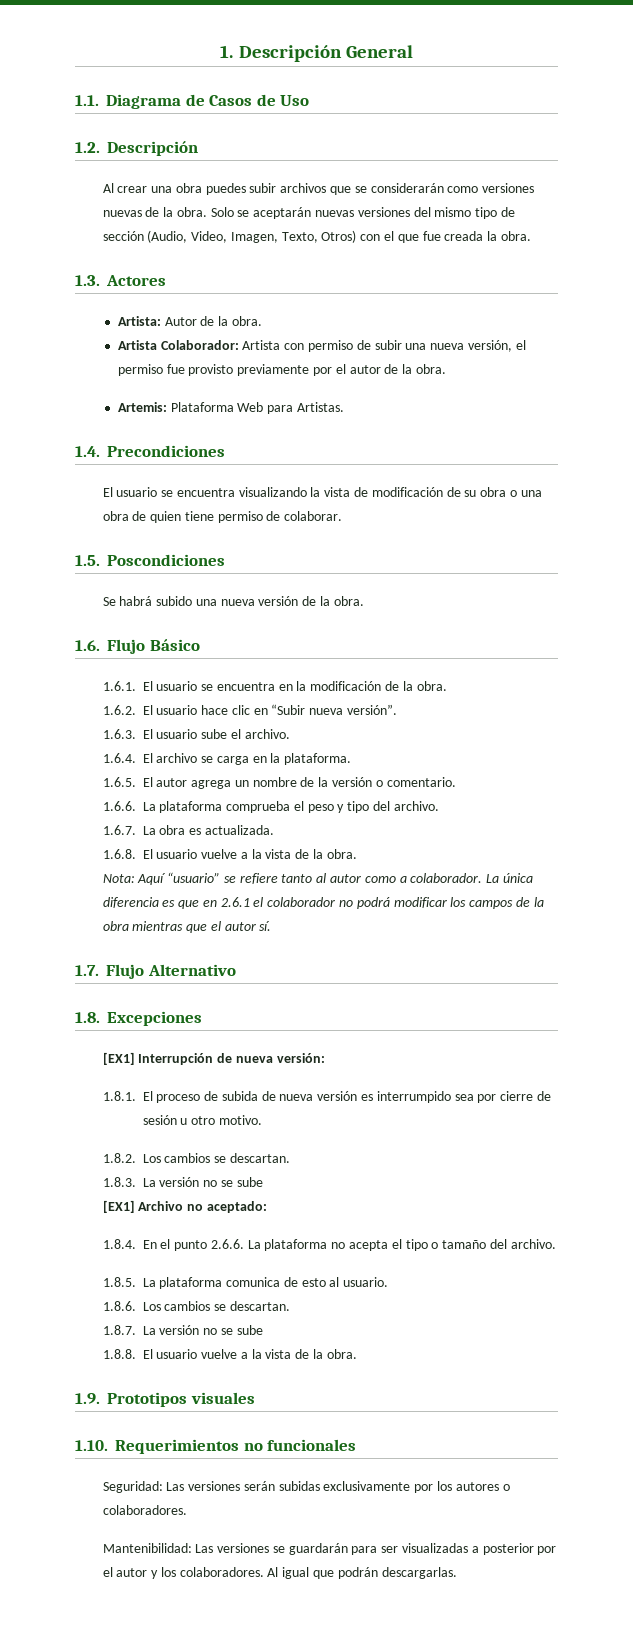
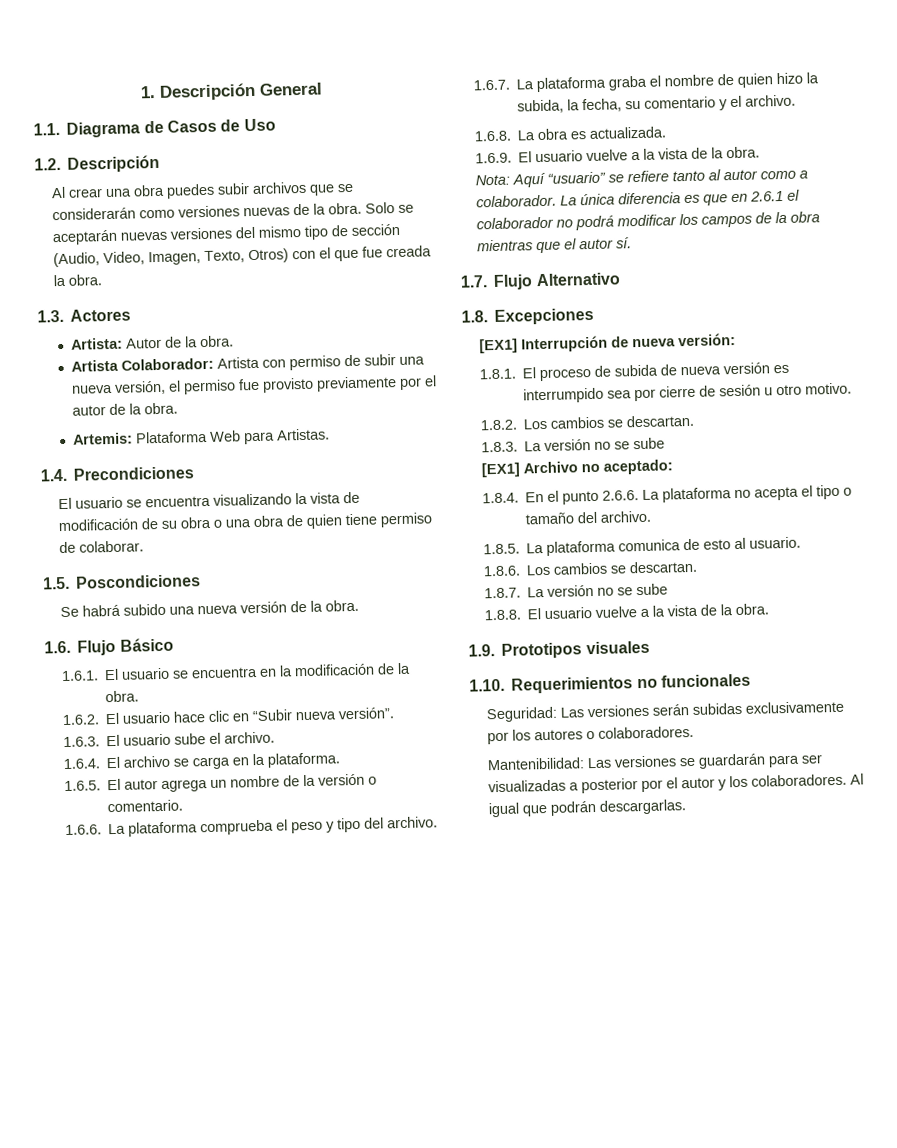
(156, 830) none -> [535,72,819,93] [516,94,796,114] [473,130,536,142] plataforma graba el nombre de quien hizo la subida, la fecha, su comentario y el archivo. // 1.6.8. La
[102,849,136,859] 1.6.8. -> [474,152,512,164] 1.6.9.

